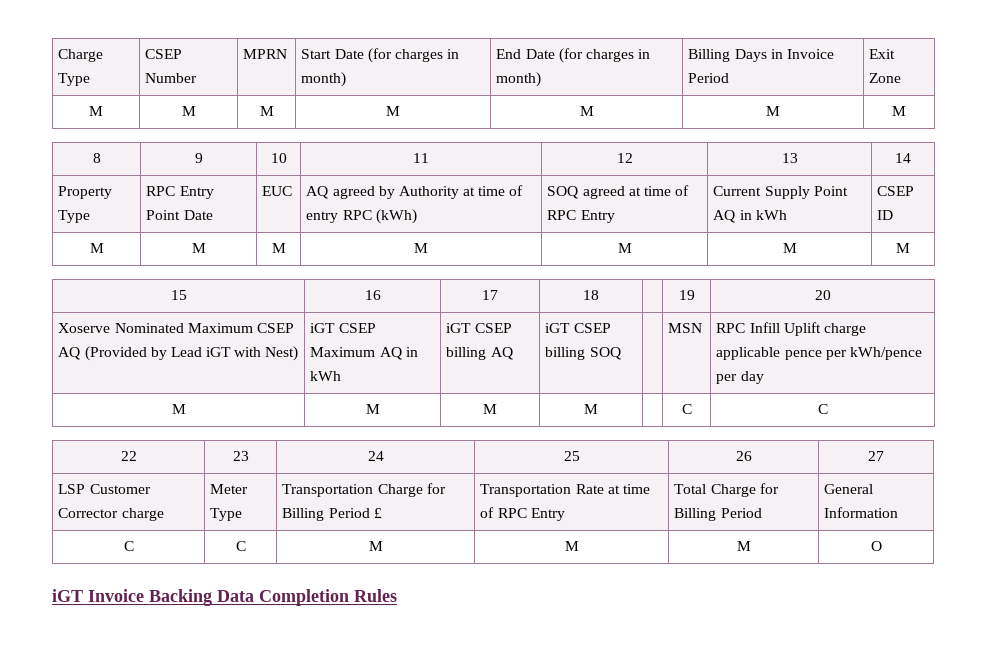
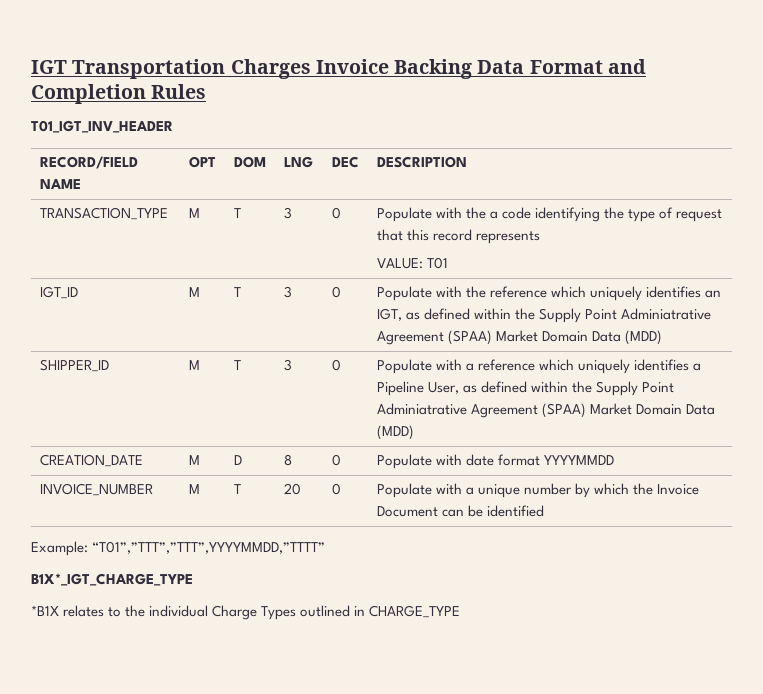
[58,49,104,62] [58,73,91,86] [145,49,183,59] [145,73,198,83] [243,49,288,59] [301,48,460,63] [301,72,347,87] [496,48,651,63] [496,72,542,87] [688,49,834,62] [688,73,730,83] [869,49,896,59] [869,73,902,83] [89,106,103,116] [181,106,196,116] [259,106,274,116] [386,106,400,116] [579,106,594,116] [766,106,780,116] [892,106,906,116] [92,153,101,163] [194,153,203,163] [270,153,287,163] [413,153,429,163] [616,153,633,163] [781,153,798,163] [895,153,911,163] [58,186,113,199] [58,210,91,223] [146,186,214,199] [146,210,213,220] [262,186,293,196] [306,185,524,199] [306,209,417,224] [547,185,690,199] [547,210,615,223] [713,186,848,199] [713,210,787,223] [877,186,915,196] [877,210,894,220] [89,243,104,253] [191,243,206,253] [271,243,286,253] [414,243,428,253] [617,243,632,253] [782,243,797,253] [896,243,910,253] [170,290,187,300] [364,290,381,300] [482,290,498,300] [583,290,599,300] [678,290,695,300] [814,290,831,300] [58,323,294,333] [58,346,299,361] [310,323,376,333] [310,347,418,360] [310,371,342,381] [446,323,512,333] [446,347,513,360] [545,323,611,333] [545,347,621,360] [668,323,703,333] [716,322,866,336] [716,347,922,360] [716,371,764,384] [171,404,186,414] [365,404,380,414] [483,404,497,414] [584,404,598,414] [681,404,692,414] [817,404,828,414] [120,451,137,461] [232,451,249,461] [367,451,384,461] [563,451,580,461] [735,451,752,461] [868,451,884,461] [58,484,151,494] [58,508,164,521] [210,484,249,494] [210,508,243,521] [282,483,446,497] [282,508,382,521] [480,484,650,497] [480,507,565,521] [674,483,779,497] [674,508,762,521] [824,484,874,494] [824,507,899,518] [123,541,134,551] [235,541,246,551] [368,541,383,551] [564,541,579,551] [736,541,751,551] [870,541,882,551] [52,589,397,606] Charge Type | CSEP Number | MPRN | Start Date (for charges in month) | End Date (for charges in month) | Billing Days in Invoice Period | Exit Zone // M | M | M | M | M | M | M // 8 | 9 | 10 | 11 | 12 | 13 | 14 // Property Type | RPC Entry Point Date | EUC | AQ agreed by Authority at time of entry RPC (kWh) | SOQ agreed at time of RPC Entry | Current Supply Point AQ in kWh | CSEP ID // M | M | M | M | M | M | M // 15 | 16 | 17 | 18 | | 19 | 20 // Xoserve Nominated Maximum CSEP AQ (Provided by Lead iGT with Nest) | iGT CSEP Maximum AQ in kWh | iGT CSEP billing AQ | iGT CSEP billing SOQ | | MSN | RPC Infill Uplift charge applicable pence per kWh/pence per day // M | M | M | M | | C | C // 22 | 23 | 24 | 25 | 26 | 27 // LSP Customer Corrector charge | Meter Type | Transportation Charge for Billing Period £ | Transportation Rate at time of RPC Entry | Total Charge for Billing Period | General Information // C | C | M | M | M | O // iGT Invoice Backing Data Completion Rules -> [31,59,646,79] [31,84,207,104] [31,120,173,133] [39,156,138,169] [39,179,81,189] [188,156,216,168] [233,156,266,168] [283,156,313,168] [331,156,359,168] [376,156,467,168] [39,207,168,220] [188,208,200,218] [233,208,241,218] [283,207,292,219] [331,207,341,219] [376,207,723,222] [376,229,540,244] [376,257,448,269] [39,286,78,299] [188,287,200,297] [233,287,241,297] [283,286,292,298] [331,286,341,298] [376,286,721,301] [376,308,711,323] [376,330,662,345] [39,359,109,372] [188,360,200,370] [233,360,241,370] [283,359,292,371] [331,359,341,371] [376,359,701,374] [376,381,674,396] [376,403,715,418] [376,425,414,440] [39,454,143,467] [188,455,200,465] [233,455,242,465] [283,454,292,466] [331,454,341,466] [376,454,614,469] [39,483,153,496] [188,484,200,494] [233,484,241,494] [283,483,301,495] [331,483,341,495] [376,483,699,498] [376,505,544,517] [31,541,326,556] [31,573,193,586] [31,605,461,620] IGT Transportation Charges Invoice Backing Data Format and Completion Rules // T01_IGT_INV_HEADER // RECORD/FIELD NAME | OPT | DOM | LNG | DEC | DESCRIPTION // TRANSACTION_TYPE | M | T | 3 | 0 | Populate with the a code identifying the type of request that this record represents // VALUE: T01 // IGT_ID | M | T | 3 | 0 | Populate with the reference which uniquely identifies an IGT, as defined within the Supply Point Adminiatrative Agreement (SPAA) Market Domain Data (MDD) // SHIPPER_ID | M | T | 3 | 0 | Populate with a reference which uniquely identifies a Pipeline User, as defined within the Supply Point Adminiatrative Agreement (SPAA) Market Domain Data (MDD) // CREATION_DATE | M | D | 8 | 0 | Populate with date format YYYYMMDD // INVOICE_NUMBER | M | T | 20 | 0 | Populate with a unique number by which the Invoice Document can be identified // Example: “T01”,”TTT”,”TTT”,YYYYMMDD,”TTTT” // B1X*_IGT_CHARGE_TYPE // *B1X relates to the individual Charge Types outlined in CHARGE_TYPE

